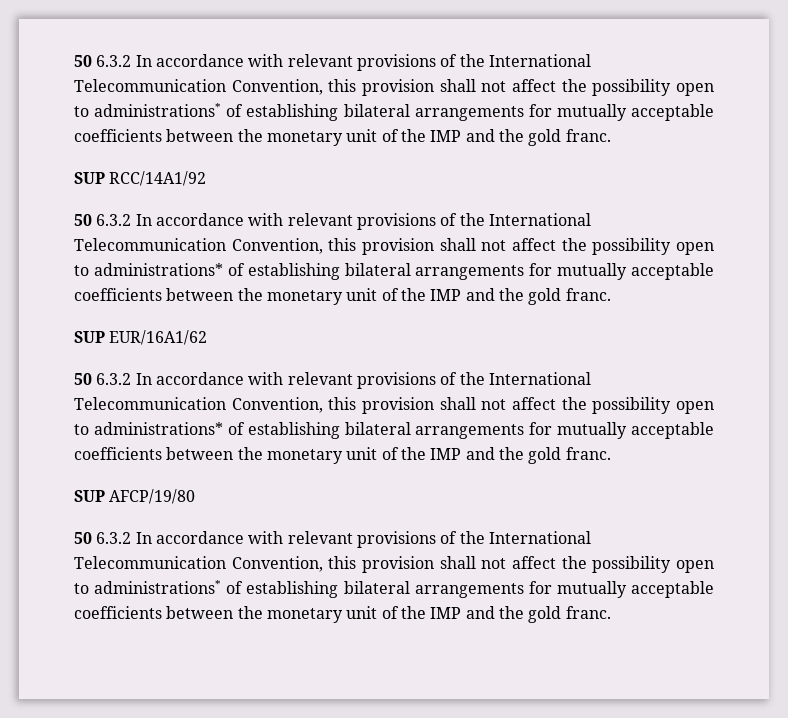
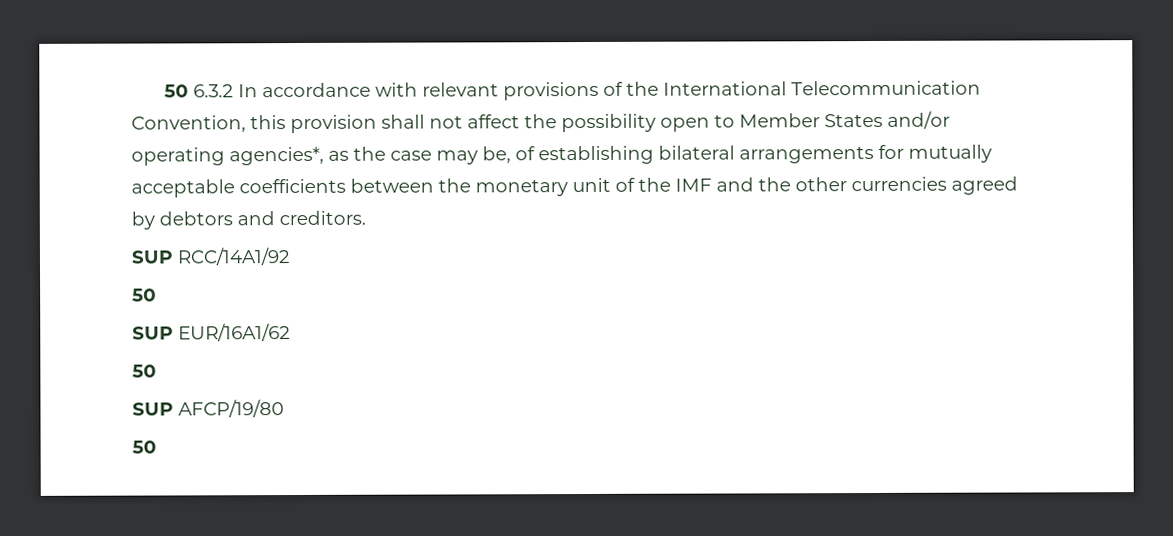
[94,103,222,117] administrations* -> [739,110,950,129] [131,146,511,166] Member States and/or operating agencies*, as the case may be,
[430,129,611,146] [74,171,207,186] [74,213,591,230] [74,238,714,255] [74,263,714,280] [74,288,611,305] [74,330,208,345] [74,372,591,389] [74,397,714,414] [74,422,714,439] [74,447,611,464] [74,489,196,504] [74,531,591,548] [74,556,714,573] [74,580,714,598] [74,606,611,623] IMP and the gold franc. // SUP RCC/14A1/92 // 50 6.3.2 In accordance with relevant provisions of the International Telecommunication Convention, this provision shall not affect the possibility open to administrations* of establishing bilateral arrangements for mutually acceptable coefficients between the monetary unit of the IMP and the gold franc. // SUP EUR/16A1/62 // 50 6.3.2 In accordance with relevant provisions of the International Telecommunication Convention, this provision shall not affect the possibility open to administrations* of establishing bilateral arrangements for mutually acceptable coefficients between the monetary unit of the IMP and the gold franc. // SUP AFCP/19/80 // 50 6.3.2 In accordance with relevant provisions of the International Telecommunication Convention, this provision shall not affect the possibility open to administrations* of establishing bilateral arrangements for mutually acceptable coefficients between the monetary unit of the IMP and the gold franc. -> [675,176,1018,195] [131,210,366,230] [131,247,290,266] [132,288,157,302] [132,323,291,342] [132,364,157,378] [132,399,284,418] [132,440,157,454] IMF and the other currencies agreed by debtors and creditors. // SUP RCC/14A1/92 // 50 // SUP EUR/16A1/62 // 50 // SUP AFCP/19/80 // 50

